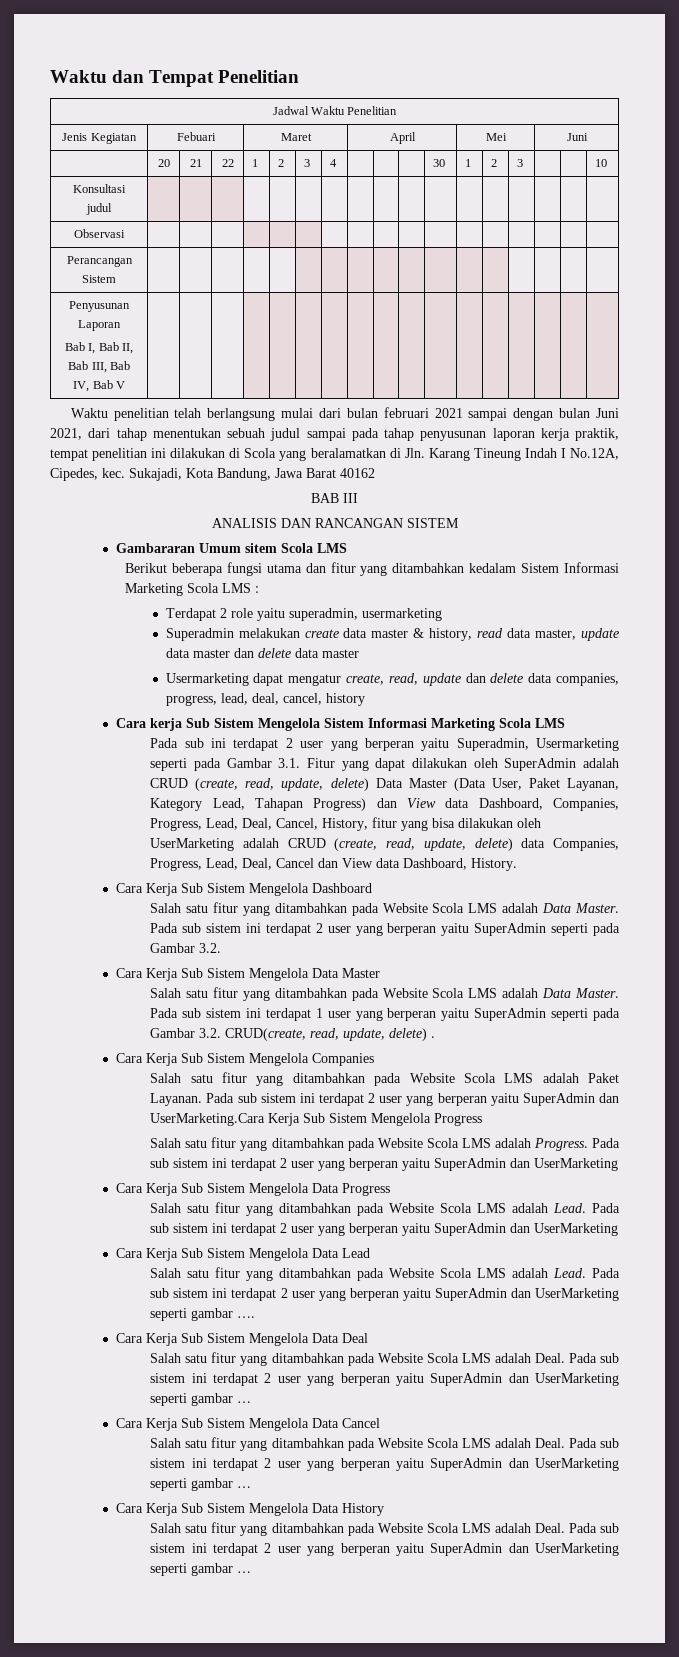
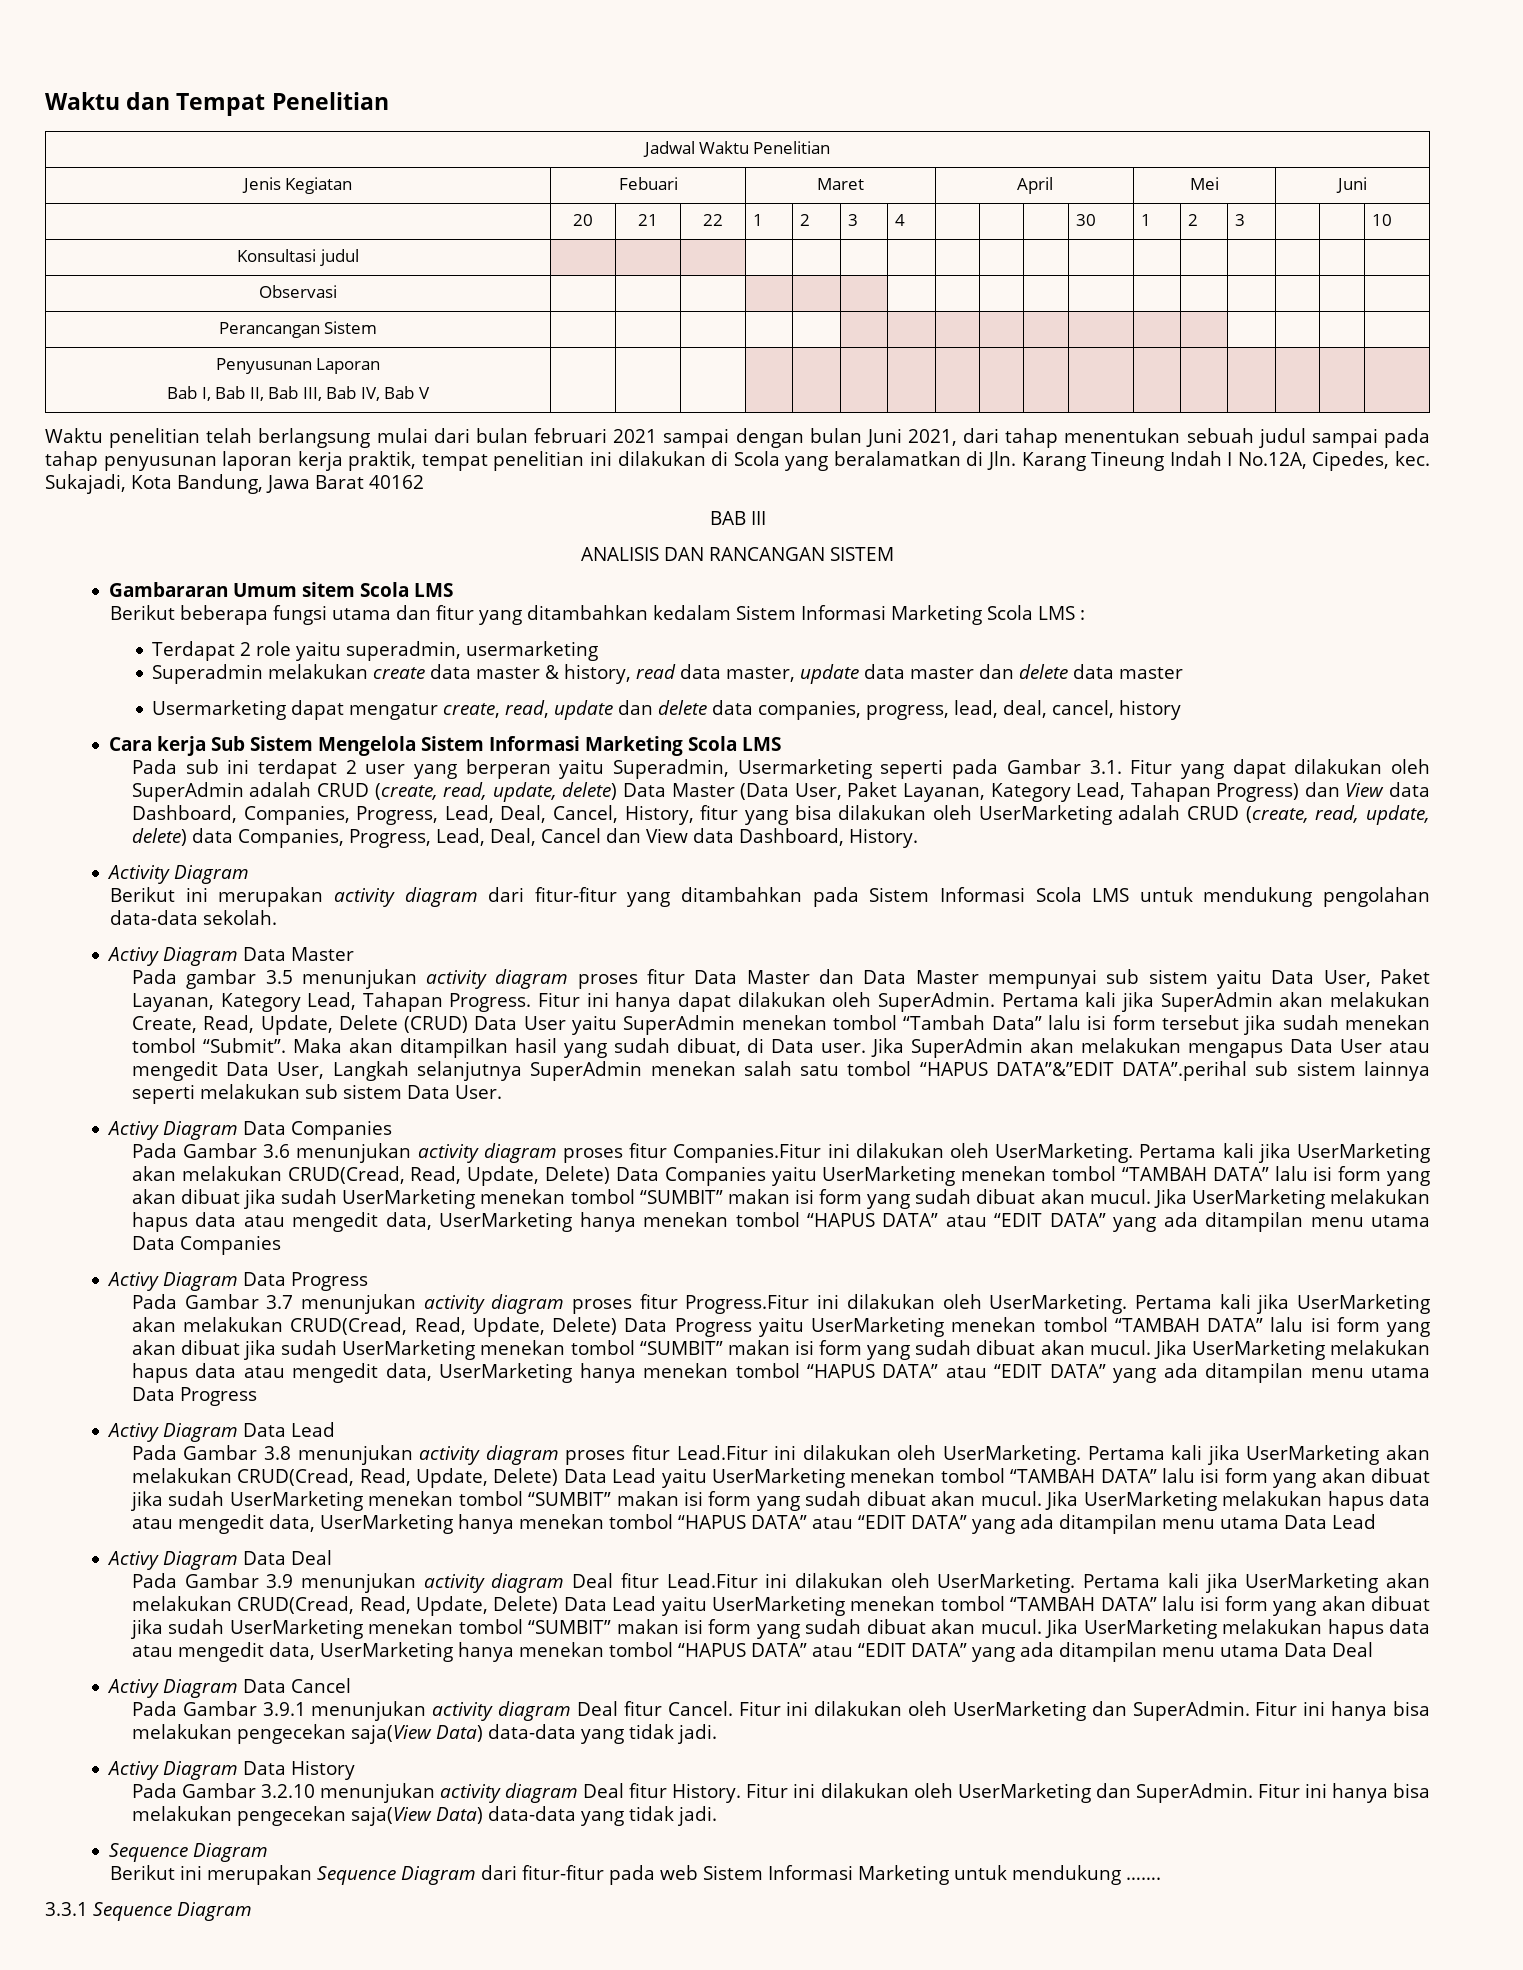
[115,883,372,896] [150,902,619,916] [150,923,621,936] [150,943,222,953] [115,968,380,981] [150,987,619,1001] [150,1008,621,1021] [150,1028,436,1041] [115,1053,374,1066] [150,1072,619,1086] [150,1093,620,1106] [150,1113,483,1126] [150,1137,620,1151] [150,1158,619,1171] [115,1183,390,1196] [150,1202,620,1216] [150,1223,619,1236] [115,1248,370,1261] [150,1267,620,1281] [150,1288,619,1301] [150,1308,256,1321] [115,1333,368,1346] [150,1352,619,1366] [150,1373,619,1386] [150,1393,252,1406] [115,1418,380,1431] [150,1437,619,1451] [150,1458,619,1471] [150,1478,252,1491] [115,1503,384,1516] [150,1522,619,1536] [150,1543,619,1556] [150,1563,252,1576] Cara Kerja Sub Sistem Mengelola Dashboard // Salah satu fitur yang ditambahkan pada Website Scola LMS adalah Data Master. Pada sub sistem ini terdapat 2 user yang berperan yaitu SuperAdmin seperti pada Gambar 3.2. // Cara Kerja Sub Sistem Mengelola Data Master // Salah satu fitur yang ditambahkan pada Website Scola LMS adalah Data Master. Pada sub sistem ini terdapat 1 user yang berperan yaitu SuperAdmin seperti pada Gambar 3.2. CRUD(create, read, update, delete) . // Cara Kerja Sub Sistem Mengelola Companies // Salah satu fitur yang ditambahkan pada Website Scola LMS adalah Paket Layanan. Pada sub sistem ini terdapat 2 user yang berperan yaitu SuperAdmin dan UserMarketing.Cara Kerja Sub Sistem Mengelola Progress // Salah satu fitur yang ditambahkan pada Website Scola LMS adalah Progress. Pada sub sistem ini terdapat 2 user yang berperan yaitu SuperAdmin dan UserMarketing // Cara Kerja Sub Sistem Mengelola Data Progress // Salah satu fitur yang ditambahkan pada Website Scola LMS adalah Lead. Pada sub sistem ini terdapat 2 user yang berperan yaitu SuperAdmin dan UserMarketing // Cara Kerja Sub Sistem Mengelola Data Lead // Salah satu fitur yang ditambahkan pada Website Scola LMS adalah Lead. Pada sub sistem ini terdapat 2 user yang berperan yaitu SuperAdmin dan UserMarketing seperti gambar …. // Cara Kerja Sub Sistem Mengelola Data Deal // Salah satu fitur yang ditambahkan pada Website Scola LMS adalah Deal. Pada sub sistem ini terdapat 2 user yang berperan yaitu SuperAdmin dan UserMarketing seperti gambar … // Cara Kerja Sub Sistem Mengelola Data Cancel // Salah satu fitur yang ditambahkan pada Website Scola LMS adalah Deal. Pada sub sistem ini terdapat 2 user yang berperan yaitu SuperAdmin dan UserMarketing seperti gambar … // Cara Kerja Sub Sistem Mengelola Data History // Salah satu fitur yang ditambahkan pada Website Scola LMS adalah Deal. Pada sub sistem ini terdapat 2 user yang berperan yaitu SuperAdmin dan UserMarketing seperti gambar … -> [106,865,249,884] [110,887,1430,907] [110,910,278,925] [106,947,354,966] [131,969,1430,989] [131,992,1430,1012] [131,1015,1430,1035] [131,1038,1431,1058] [131,1061,1431,1081] [131,1084,502,1104] [106,1120,392,1140] [131,1143,1431,1163] [131,1166,1431,1186] [131,1189,1430,1209] [131,1212,1431,1232] [131,1235,281,1255] [106,1272,368,1291] [131,1294,1431,1314] [131,1317,1430,1337] [131,1340,1430,1360] [131,1363,1431,1383] [131,1387,257,1406] [106,1422,335,1442] [131,1445,1430,1465] [131,1468,1430,1488] [129,1491,1430,1511] [131,1514,1376,1534] [106,1550,332,1570] [131,1573,1430,1593] [131,1596,1430,1616] [129,1619,1430,1639] [131,1642,1373,1662] [106,1678,351,1698] [131,1701,1430,1721] [131,1724,717,1744] [106,1760,355,1780] [131,1783,1431,1803] [131,1806,717,1826] [108,1843,268,1862] [110,1865,1162,1885] [45,1902,252,1921] Activity Diagram // Berikut ini merupakan activity diagram dari fitur-fitur yang ditambahkan pada Sistem Informasi Scola LMS untuk mendukung pengolahan data-data sekolah. // Activy Diagram Data Master // Pada gambar 3.5 menunjukan activity diagram proses fitur Data Master dan Data Master mempunyai sub sistem yaitu Data User, Paket Layanan, Kategory Lead, Tahapan Progress. Fitur ini hanya dapat dilakukan oleh SuperAdmin. Pertama kali jika SuperAdmin akan melakukan Create, Read, Update, Delete (CRUD) Data User yaitu SuperAdmin menekan tombol “Tambah Data” lalu isi form tersebut jika sudah menekan tombol “Submit”. Maka akan ditampilkan hasil yang sudah dibuat, di Data user. Jika SuperAdmin akan melakukan mengapus Data User atau mengedit Data User, Langkah selanjutnya SuperAdmin menekan salah satu tombol “HAPUS DATA”&”EDIT DATA”.perihal sub sistem lainnya seperti melakukan sub sistem Data User. // Activy Diagram Data Companies // Pada Gambar 3.6 menunjukan activity diagram proses fitur Companies.Fitur ini dilakukan oleh UserMarketing. Pertama kali jika UserMarketing akan melakukan CRUD(Cread, Read, Update, Delete) Data Companies yaitu UserMarketing menekan tombol “TAMBAH DATA” lalu isi form yang akan dibuat jika sudah UserMarketing menekan tombol “SUMBIT” makan isi form yang sudah dibuat akan mucul. Jika UserMarketing melakukan hapus data atau mengedit data, UserMarketing hanya menekan tombol “HAPUS DATA” atau “EDIT DATA” yang ada ditampilan menu utama Data Companies // Activy Diagram Data Progress // Pada Gambar 3.7 menunjukan activity diagram proses fitur Progress.Fitur ini dilakukan oleh UserMarketing. Pertama kali jika UserMarketing akan melakukan CRUD(Cread, Read, Update, Delete) Data Progress yaitu UserMarketing menekan tombol “TAMBAH DATA” lalu isi form yang akan dibuat jika sudah UserMarketing menekan tombol “SUMBIT” makan isi form yang sudah dibuat akan mucul. Jika UserMarketing melakukan hapus data atau mengedit data, UserMarketing hanya menekan tombol “HAPUS DATA” atau “EDIT DATA” yang ada ditampilan menu utama Data Progress // Activy Diagram Data Lead // Pada Gambar 3.8 menunjukan activity diagram proses fitur Lead.Fitur ini dilakukan oleh UserMarketing. Pertama kali jika UserMarketing akan melakukan CRUD(Cread, Read, Update, Delete) Data Lead yaitu UserMarketing menekan tombol “TAMBAH DATA” lalu isi form yang akan dibuat jika sudah UserMarketing menekan tombol “SUMBIT” makan isi form yang sudah dibuat akan mucul. Jika UserMarketing melakukan hapus data atau mengedit data, UserMarketing hanya menekan tombol “HAPUS DATA” atau “EDIT DATA” yang ada ditampilan menu utama Data Lead // Activy Diagram Data Deal // Pada Gambar 3.9 menunjukan activity diagram Deal fitur Lead.Fitur ini dilakukan oleh UserMarketing. Pertama kali jika UserMarketing akan melakukan CRUD(Cread, Read, Update, Delete) Data Lead yaitu UserMarketing menekan tombol “TAMBAH DATA” lalu isi form yang akan dibuat jika sudah UserMarketing menekan tombol “SUMBIT” makan isi form yang sudah dibuat akan mucul. Jika UserMarketing melakukan hapus data atau mengedit data, UserMarketing hanya menekan tombol “HAPUS DATA” atau “EDIT DATA” yang ada ditampilan menu utama Data Deal // Activy Diagram Data Cancel // Pada Gambar 3.9.1 menunjukan activity diagram Deal fitur Cancel. Fitur ini dilakukan oleh UserMarketing dan SuperAdmin. Fitur ini hanya bisa melakukan pengecekan saja(View Data) data-data yang tidak jadi. // Activy Diagram Data History // Pada Gambar 3.2.10 menunjukan activity diagram Deal fitur History. Fitur ini dilakukan oleh UserMarketing dan SuperAdmin. Fitur ini hanya bisa melakukan pengecekan saja(View Data) data-data yang tidak jadi. // Sequence Diagram // Berikut ini merupakan Sequence Diagram dari fitur-fitur pada web Sistem Informasi Marketing untuk mendukung ……. // 3.3.1 Sequence Diagram

